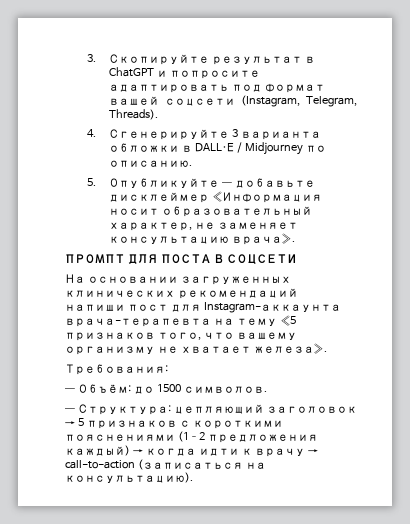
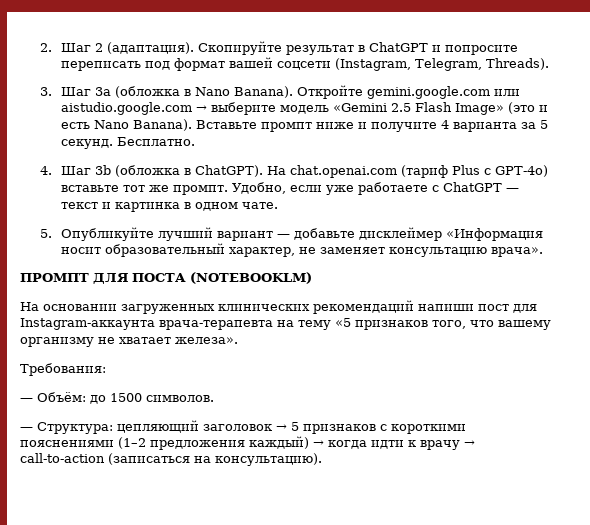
[86,54,96,62] 3. -> [40,42,194,54] 2. Шаг 2 (адаптация).
[108,84,229,93] адаптировать -> [60,61,141,71] переписать
[86,129,321,140] [108,142,326,155] [108,160,192,167] 4. Сгенерируйте 3 варианта обложки в DALL·E / Midjourney по описанию. -> [40,85,520,99] [60,102,548,115] [60,119,548,132] [60,137,195,149] [40,165,548,178] [60,182,519,195] [60,202,278,212] 3. Шаг 3a (обложка в Nano Banana). Откройте gemini.google.com или aistudio.google.com → выберите модель «Gemini 2.5 Flash Image» (это и есть Nano Banana). Вставьте промпт ниже и получите 4 варианта за 5 секунд. Бесплатно. // 4. Шаг 3b (обложка в ChatGPT). На chat.openai.com (тариф Plus с GPT-4o) вставьте тот же промпт. Удобно, если уже работаете с ChatGPT — текст и картинка в одном чате.
(219, 183) none -> [157,227,273,241] лучший вариант
[213,254,297,264] В СОЦСЕТИ -> [190,272,312,284] (NOTEBOOKLM)

